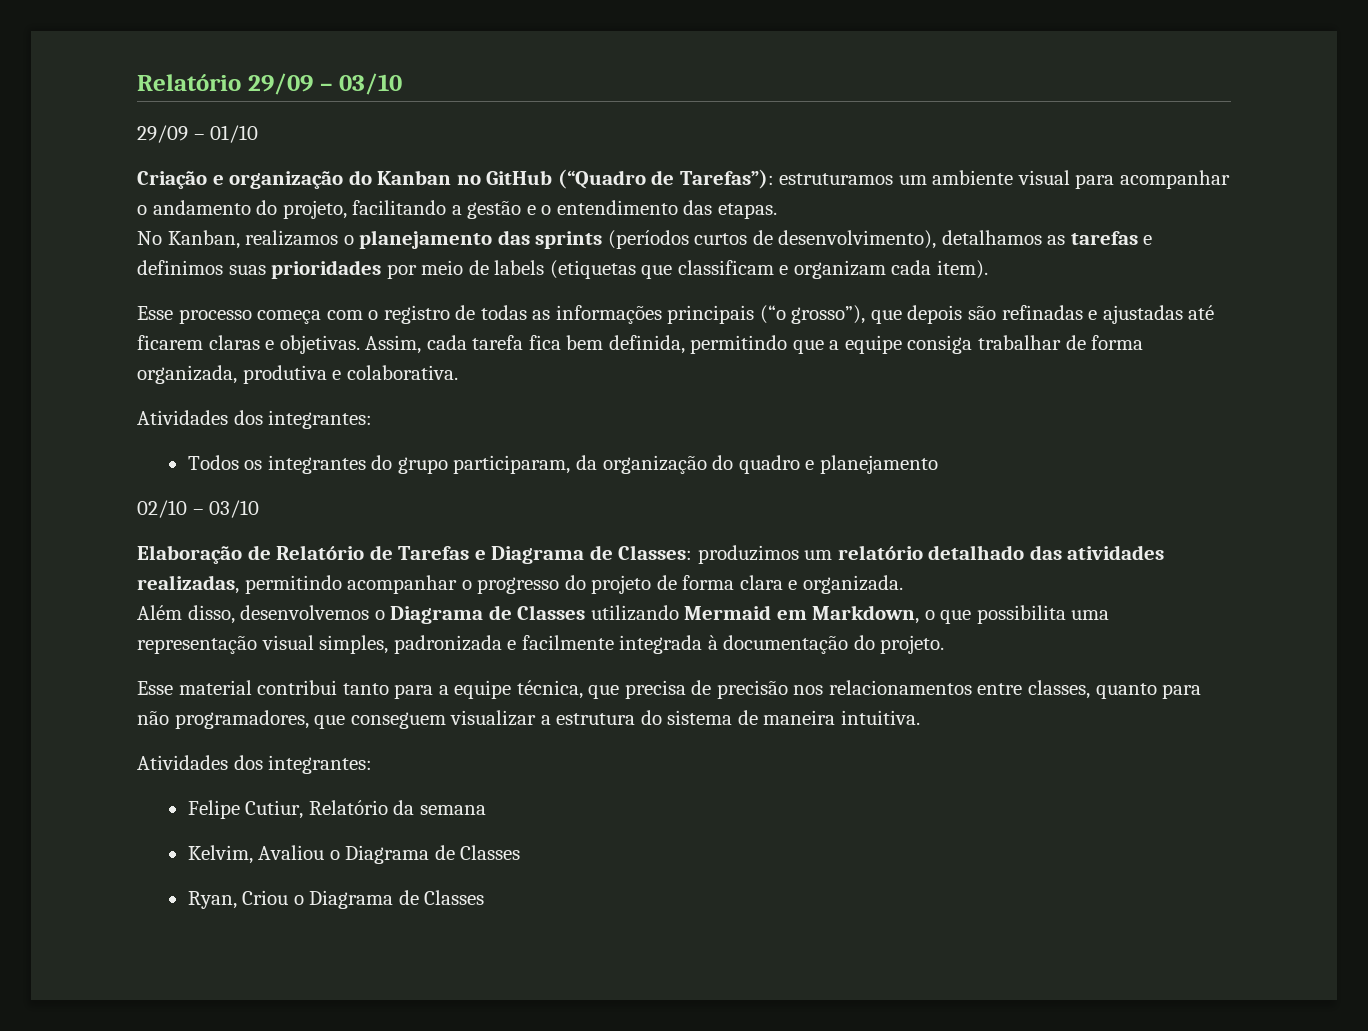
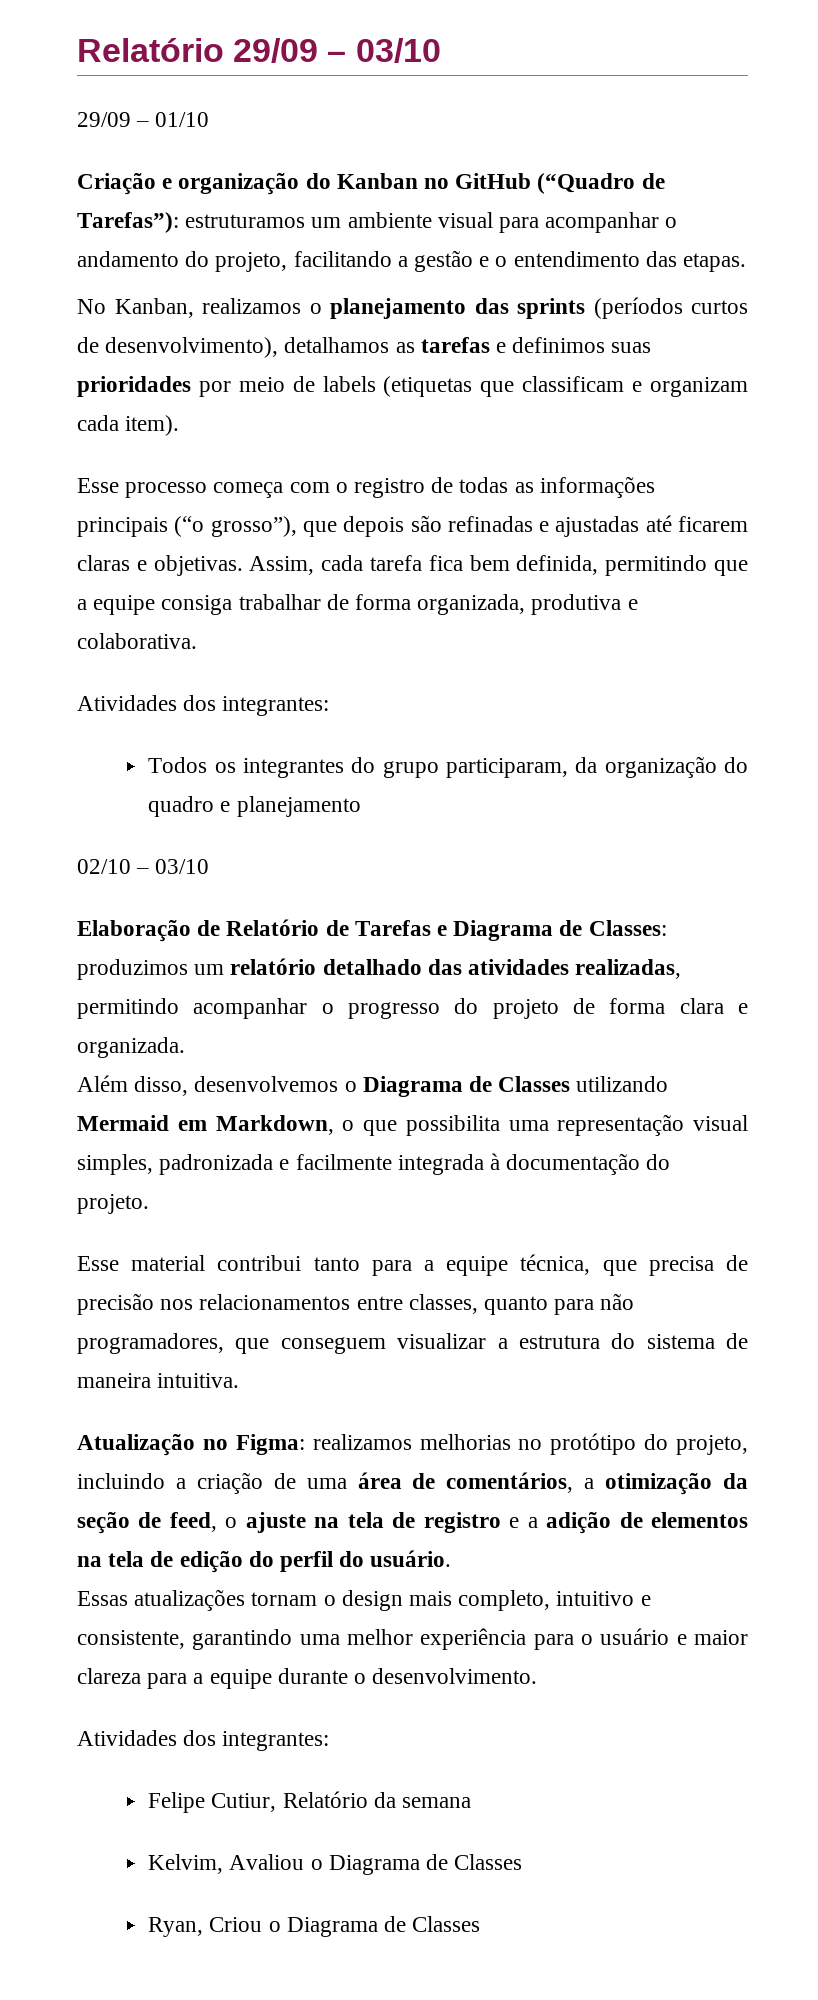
(920, 717) none -> [77,1433,748,1456] [77,1472,748,1495] [77,1512,748,1534] [77,1550,452,1573] [77,1589,651,1611] [77,1628,749,1650] [77,1668,538,1689] // Atualização no Figma: realizamos melhorias no protótipo do projeto, incluindo a criação de uma área de comentários, a otimização da seção de feed, o ajuste na tela de registro e a adição de elementos na tela de edição do perfil do usuário. // Essas atualizações tornam o design mais completo, intuitivo e consistente, garantindo uma melhor experiência para o usuário e maior clareza para a equipe durante o desenvolvimento.

